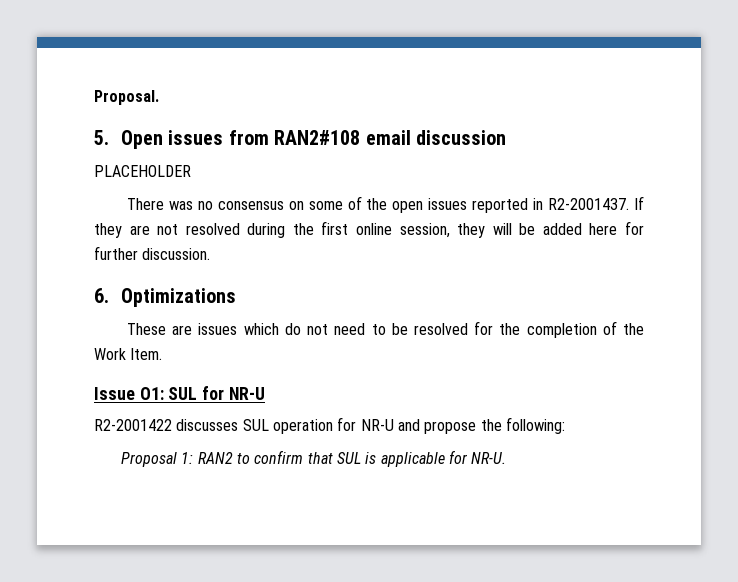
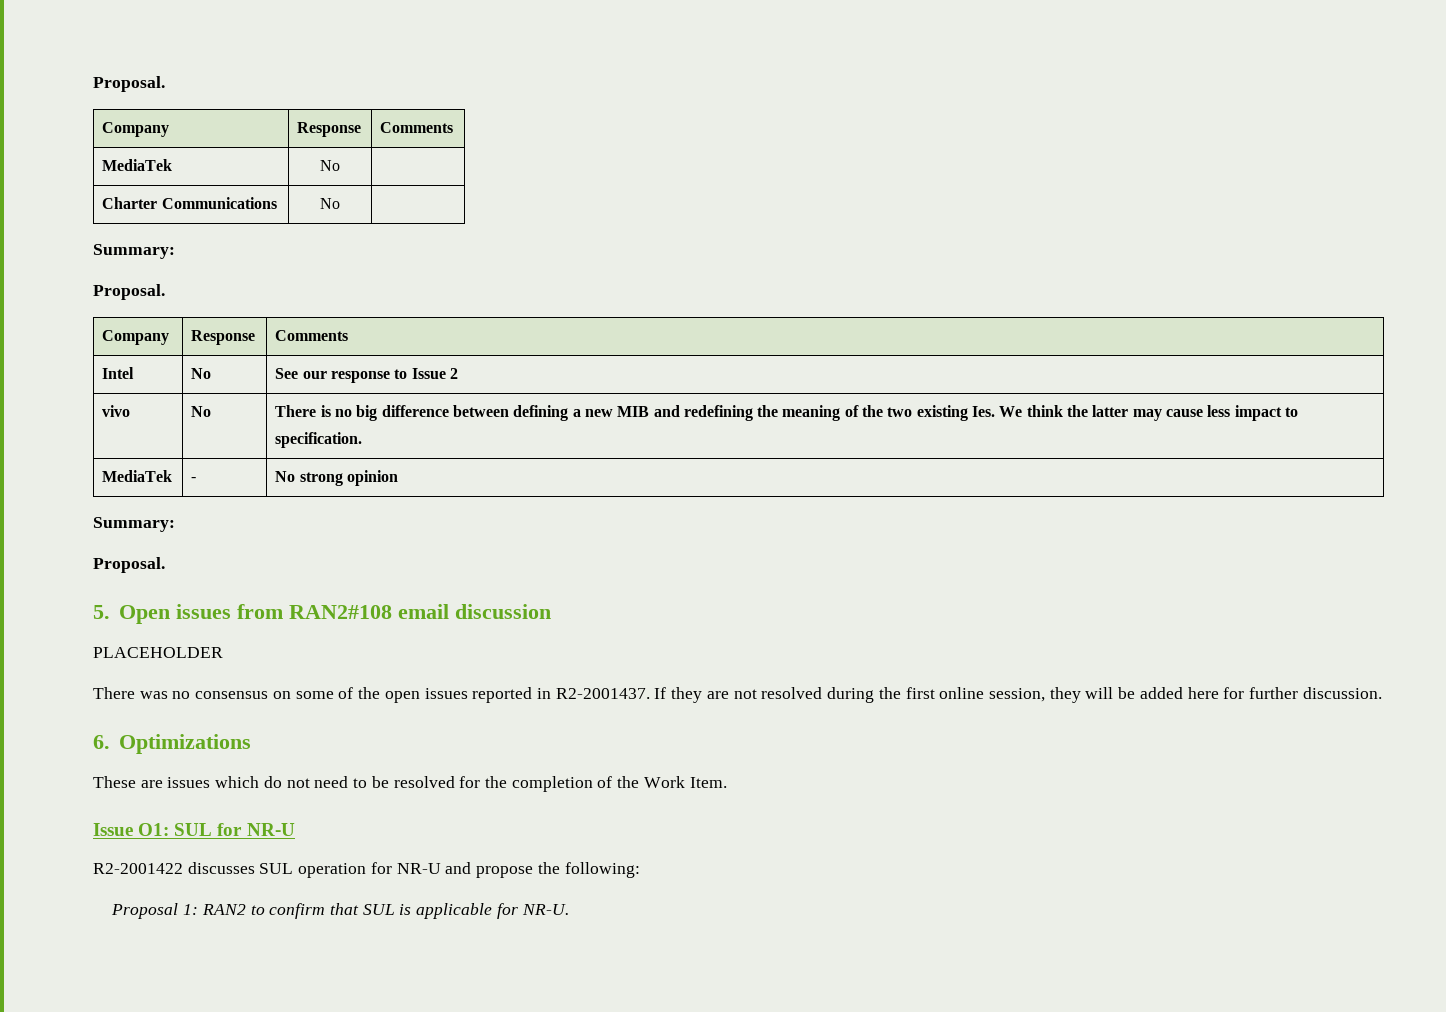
[94,90,159,105] Proposal. -> [93,76,165,92] [102,122,170,137] [297,122,362,137] [380,122,454,133] [102,159,173,171] [320,160,340,171] [102,197,277,209] [320,198,340,209] [93,244,175,259] [93,284,165,300] [102,330,170,345] [191,330,256,345] [275,330,349,341] [102,367,135,379] [191,368,212,379] [275,368,458,383] [102,405,131,417] [191,406,212,417] [275,405,1298,421] [275,432,363,448] [102,470,173,482] [191,477,197,482] [275,470,398,486] [93,517,175,532] [93,557,165,573] Proposal. // Company | Response | Comments // MediaTek | No | // Charter Communications | No | // Summary: // Proposal. // Company | Response | Comments // Intel | No | See our response to Issue 2 // vivo | No | There is no big difference between defining a new MIB and redefining the meaning of the two existing Ies. We think the latter may cause less impact to specification. // MediaTek | - | No strong opinion // Summary: // Proposal.

